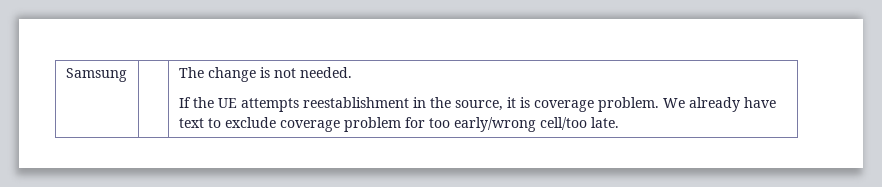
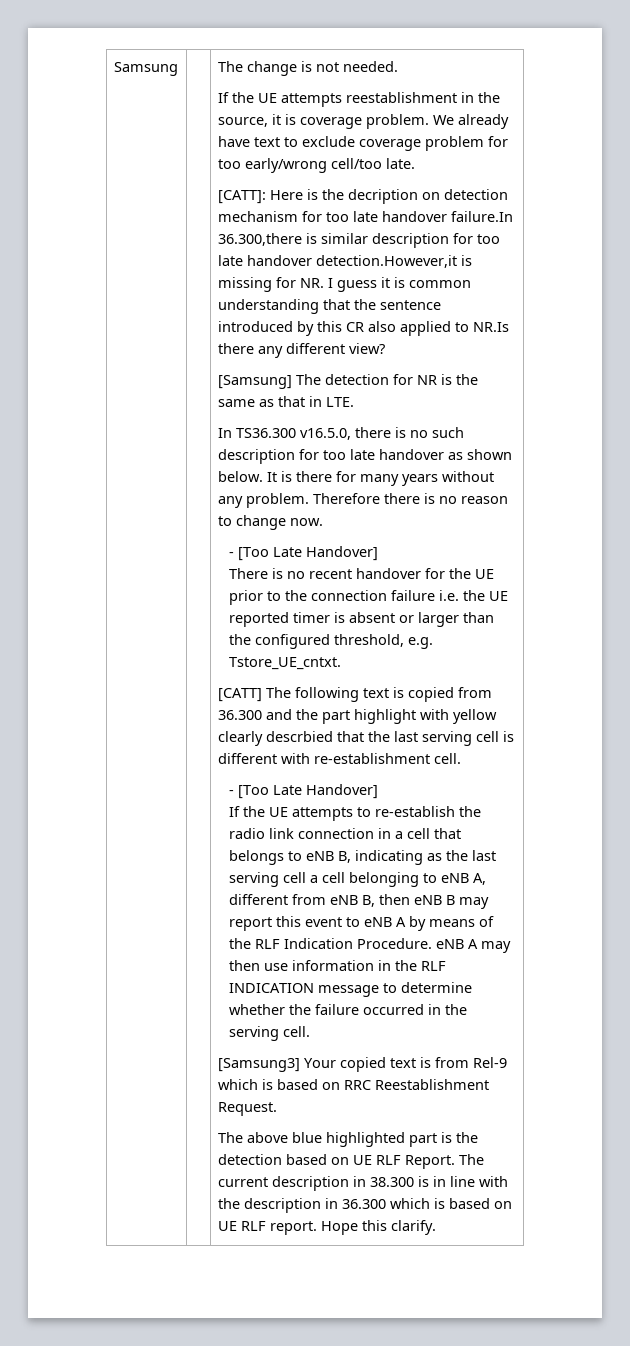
(619, 122) none -> [217,189,508,204] [217,211,513,222] [217,233,500,248] [217,255,472,268] [217,277,471,292] [217,299,441,314] [217,321,509,336] [217,343,385,358] [217,374,478,389] [217,396,354,407] [217,427,464,440] [217,449,512,464] [217,471,494,486] [217,493,508,508] [217,515,323,530] [228,546,378,561] [228,568,494,579] [228,590,508,605] [228,612,494,627] [228,634,433,649] [228,657,341,670] [217,687,492,702] [217,709,497,724] [217,731,514,746] [217,753,461,764] [228,784,378,799] [228,806,481,821] [228,828,461,839] [228,850,496,865] [228,872,486,887] [228,894,489,909] [228,916,494,931] [228,938,511,953] [228,960,446,971] [228,982,472,997] [228,1004,467,1015] [228,1026,310,1041] [217,1057,507,1072] [217,1079,489,1090] [217,1102,277,1116] [217,1132,478,1147] [217,1154,484,1169] [217,1176,508,1191] [217,1198,512,1213] [217,1220,436,1235] // [CATT]: Here is the decription on detection mechanism for too late handover failure.In 36.300,there is similar description for too late handover detection.However,it is missing for NR. I guess it is common understanding that the sentence introduced by this CR also applied to NR.Is there any different view? // [Samsung] The detection for NR is the same as that in LTE. // In TS36.300 v16.5.0, there is no such description for too late handover as shown below. It is there for many years without any problem. Therefore there is no reason to change now. // - [Too Late Handover] // There is no recent handover for the UE prior to the connection failure i.e. the UE reported timer is absent or larger than the configured threshold, e.g. Tstore_UE_cntxt. // [CATT] The following text is copied from 36.300 and the part highlight with yellow clearly descrbied that the last serving cell is different with re-establishment cell. // - [Too Late Handover] // If the UE attempts to re-establish the radio link connection in a cell that belongs to eNB B, indicating as the last serving cell a cell belonging to eNB A, different from eNB B, then eNB B may report this event to eNB A by means of the RLF Indication Procedure. eNB A may then use information in the RLF INDICATION message to determine whether the failure occurred in the serving cell. // [Samsung3] Your copied text is from Rel-9 which is based on RRC Reestablishment Request. // The above blue highlighted part is the detection based on UE RLF Report. The current description in 38.300 is in line with the description in 36.300 which is based on UE RLF report. Hope this clarify.

